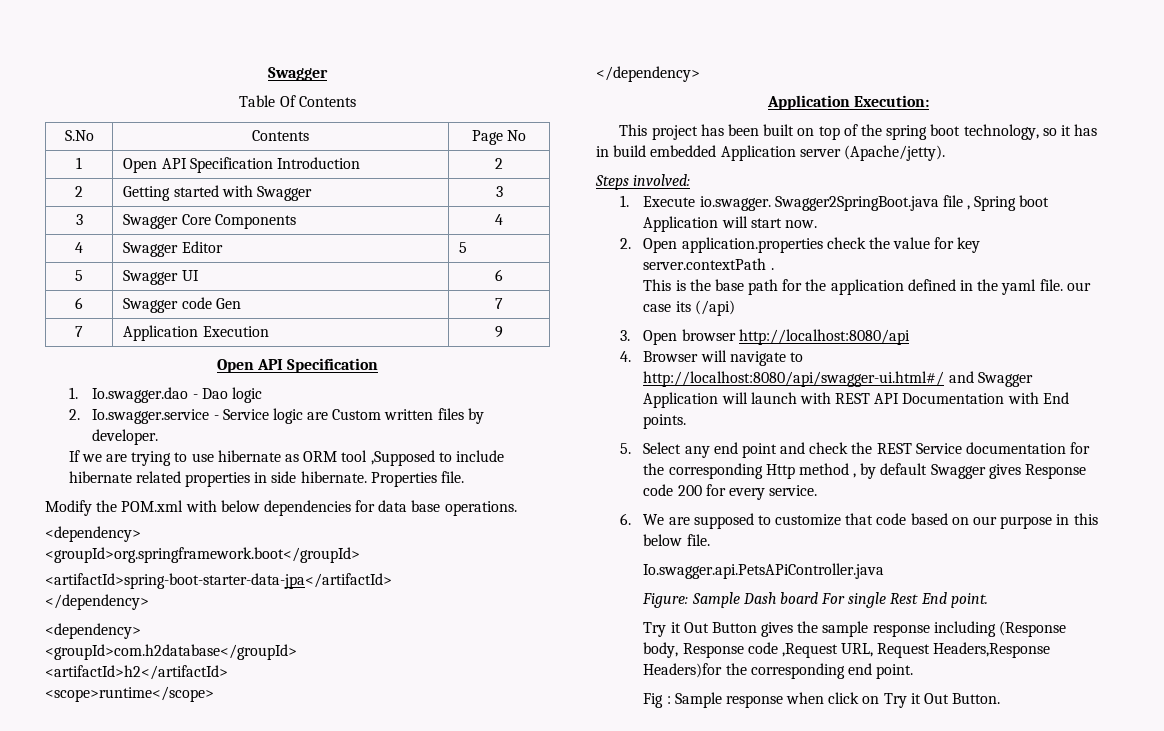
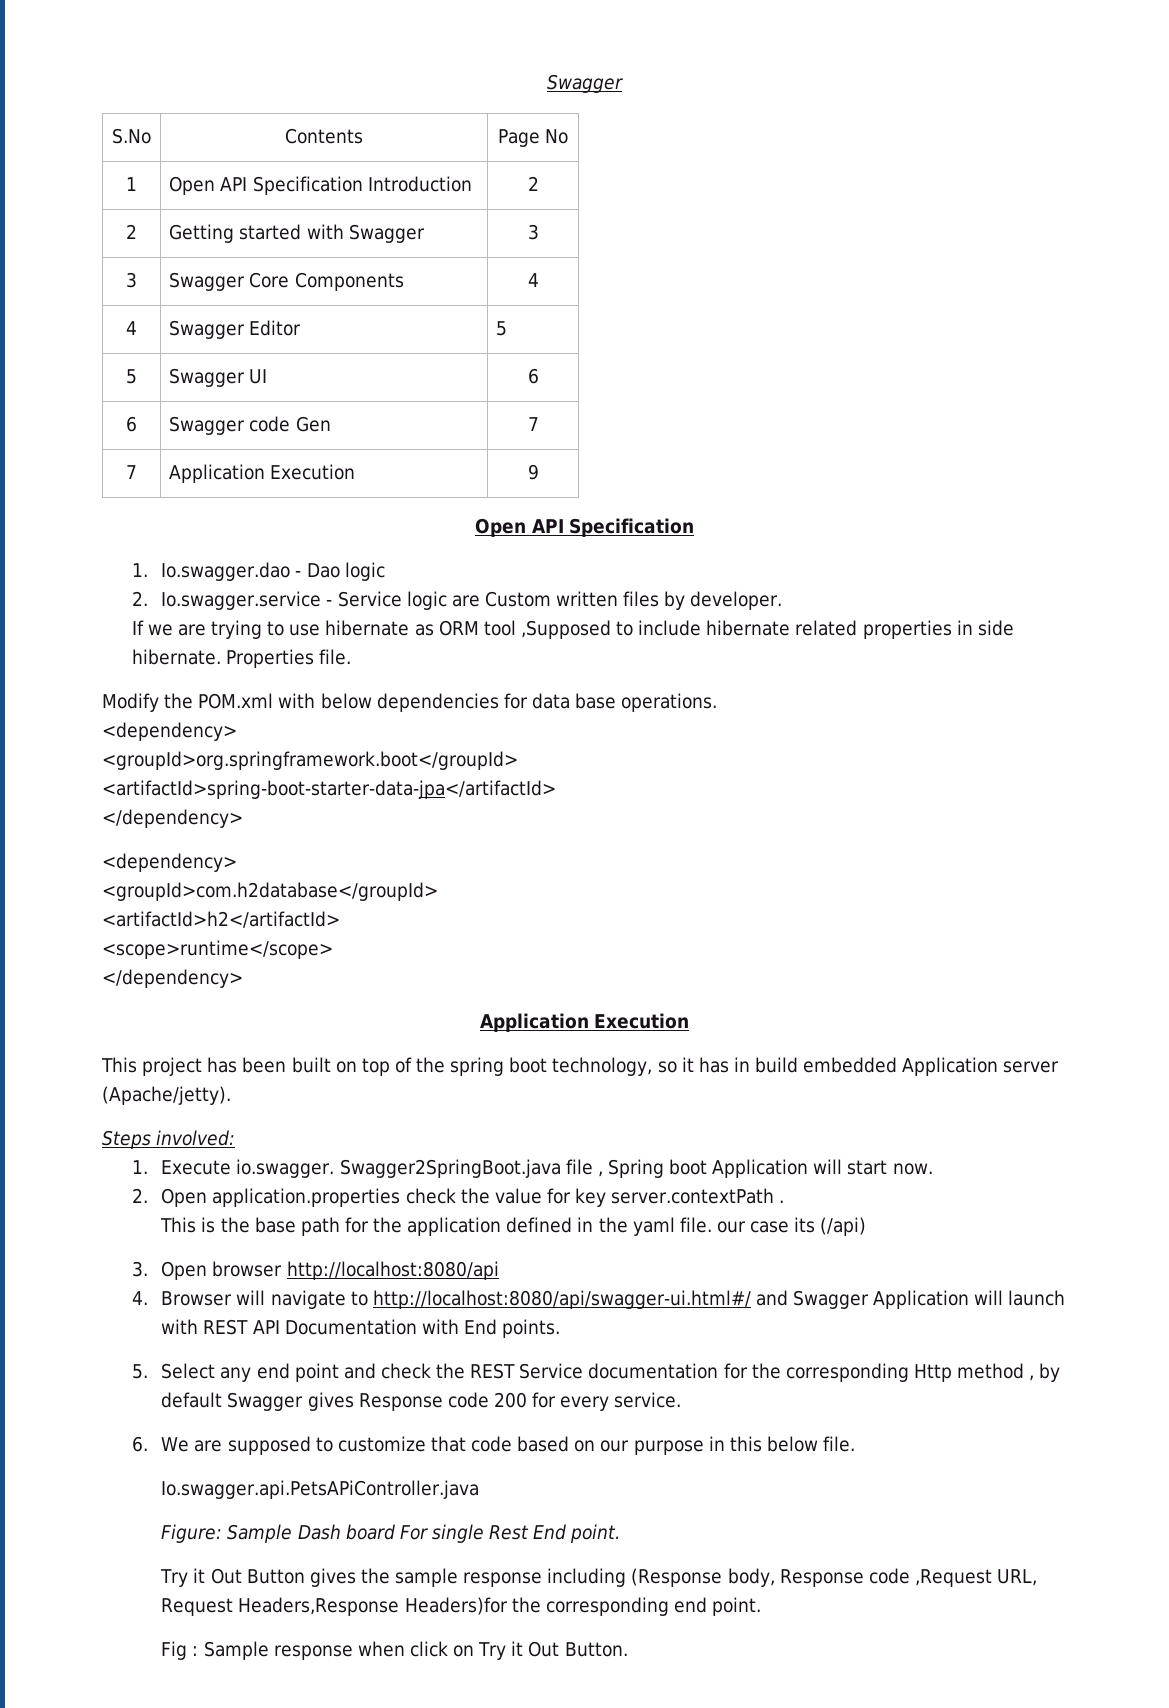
[268,67,328,81] [239,95,356,107] Swagger // Table Of Contents -> [547,74,623,93] Swagger
[854,95,930,107] Execution: -> [594,1013,690,1029] Execution

